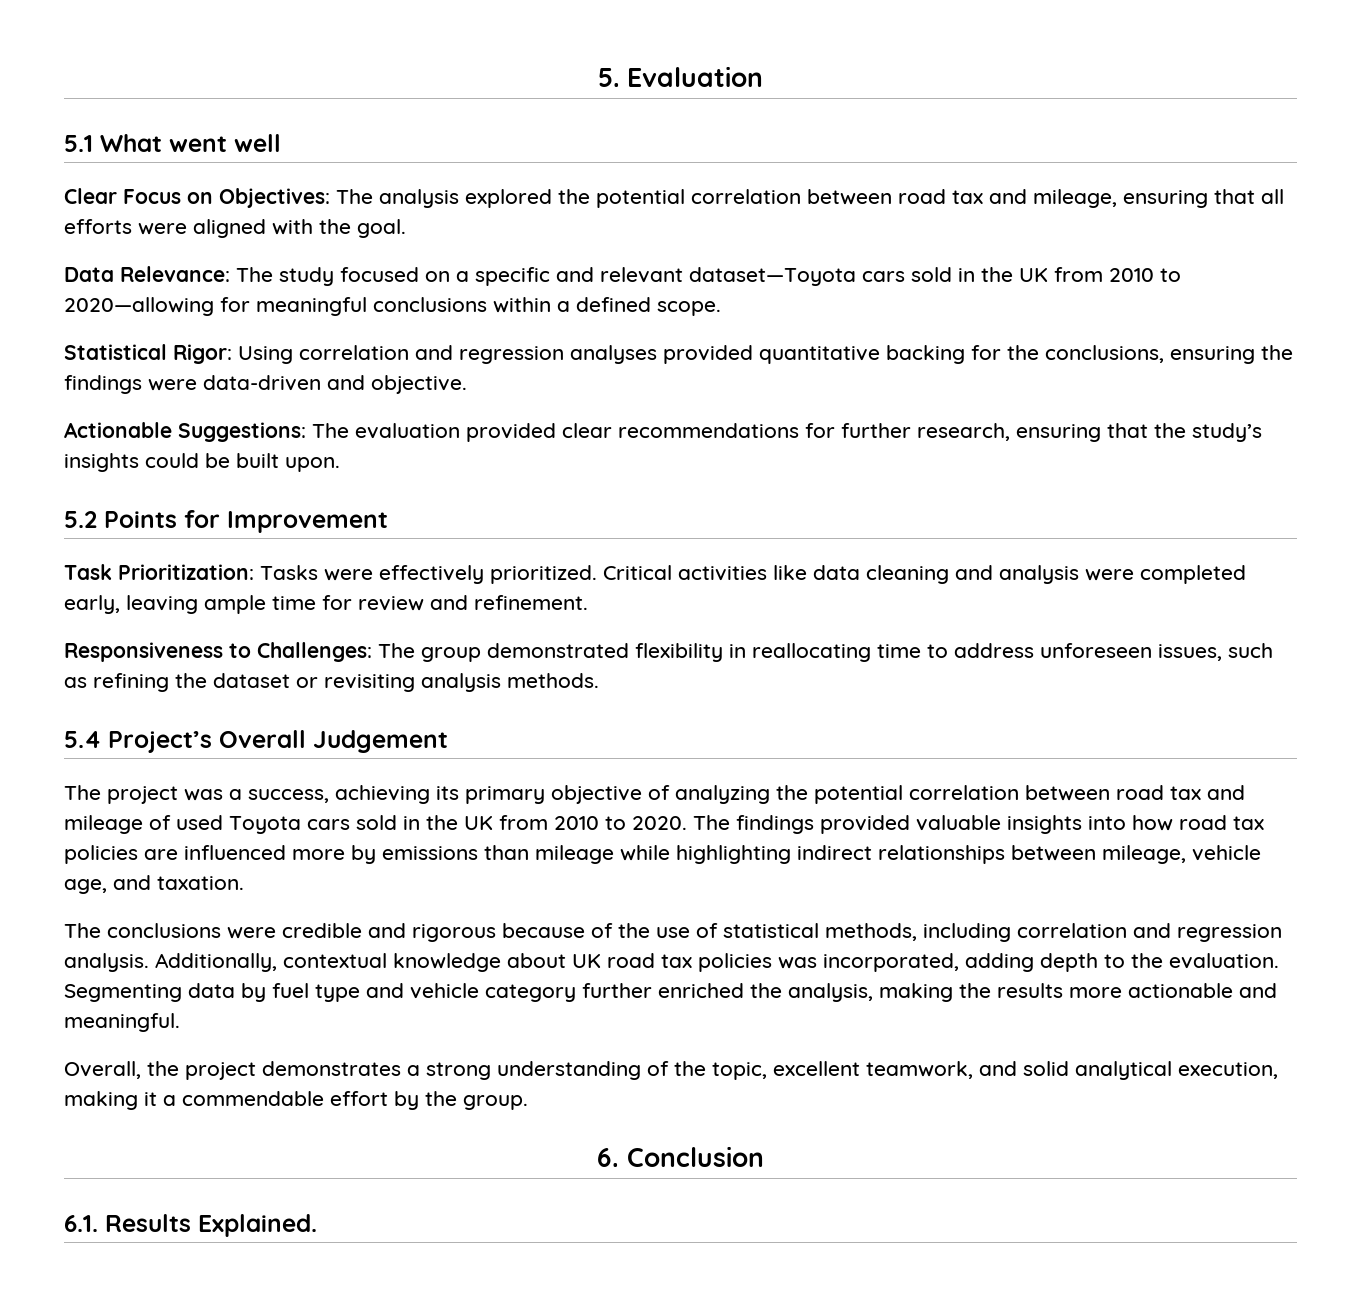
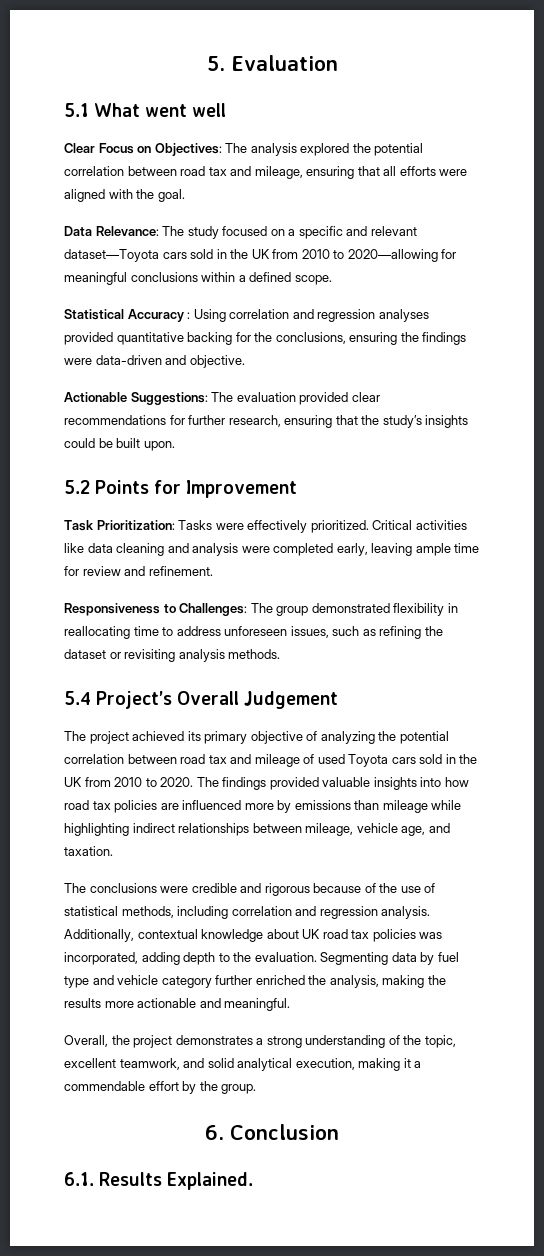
[173,344,232,364] Rigor: -> [127,309,191,322] Accuracy :
[184,785,430,804] was a success, achieving -> [132,731,185,741] achieved

